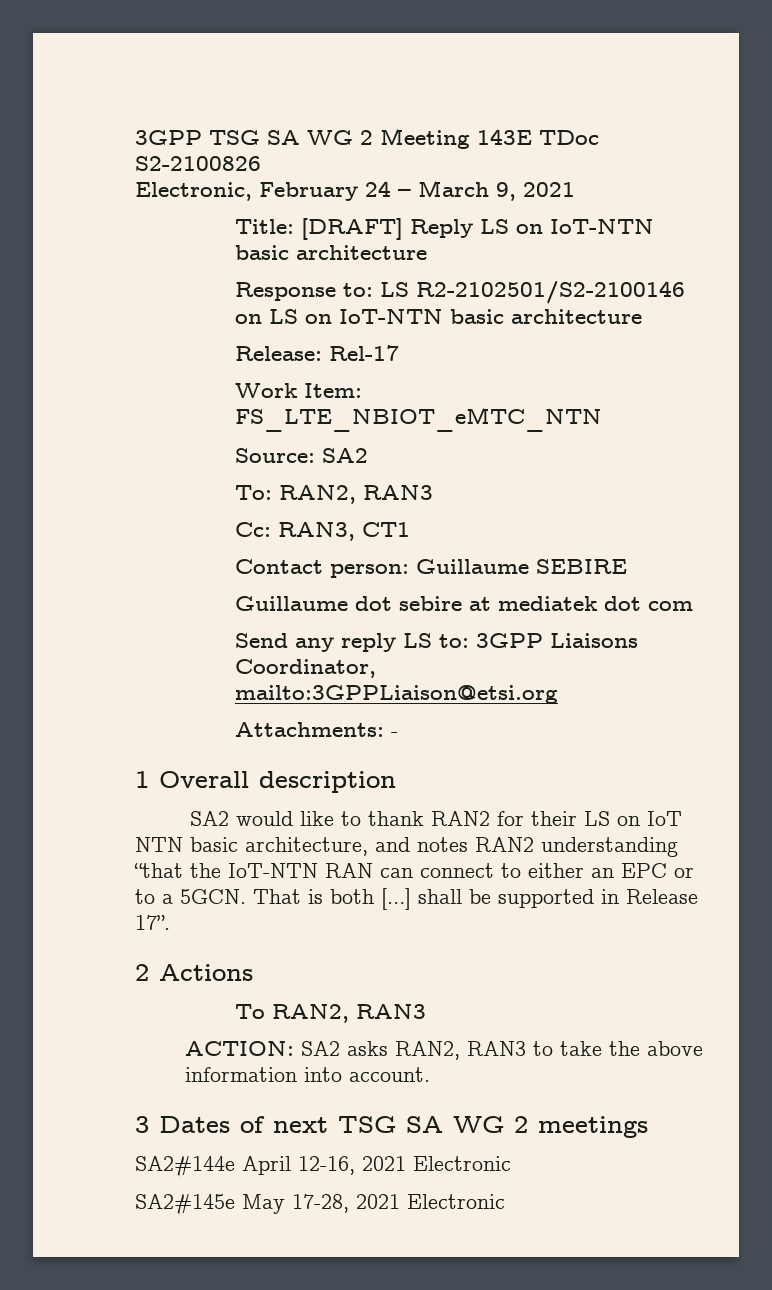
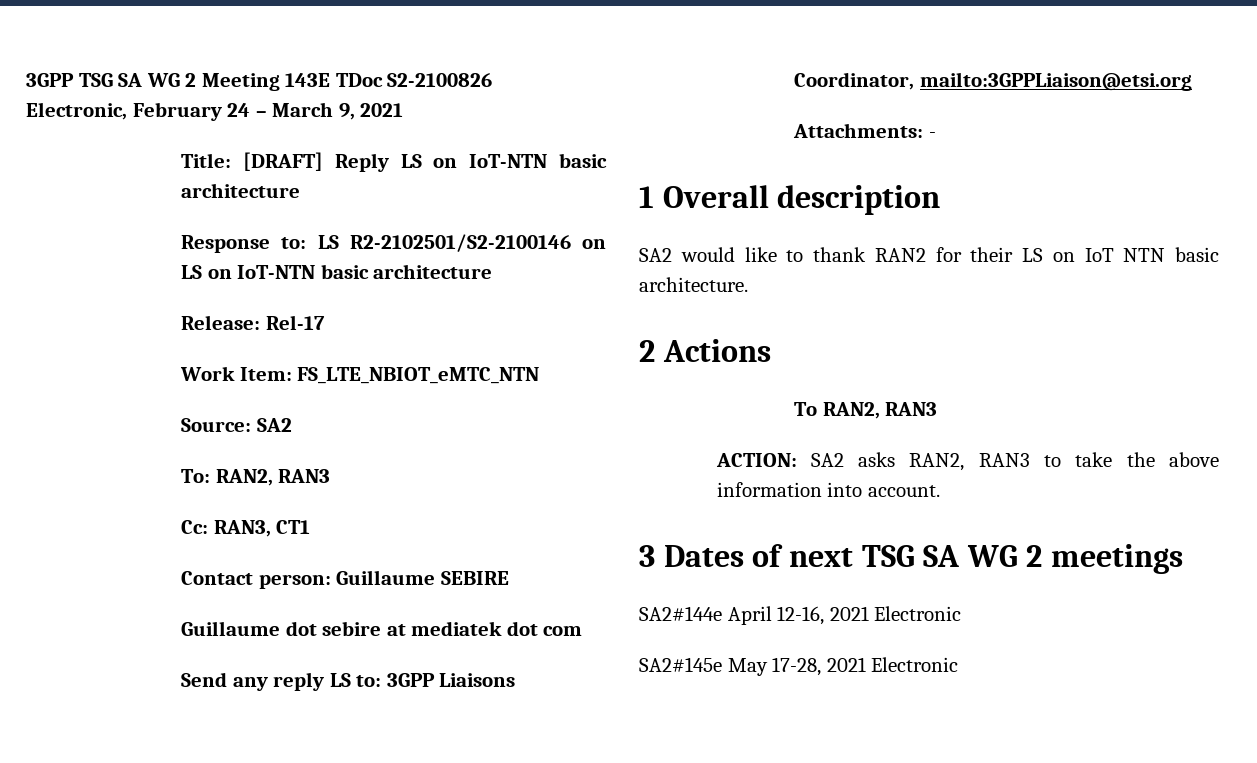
[245,837,678,857] [134,863,694,878] [135,888,698,910] [135,915,170,930] architecture, and notes RAN2 understanding “that the IoT-NTN RAN can connect to either an EPC or to a 5GCN. That is both […] shall be supported in Release 17”. -> [639,277,748,292] architecture.

